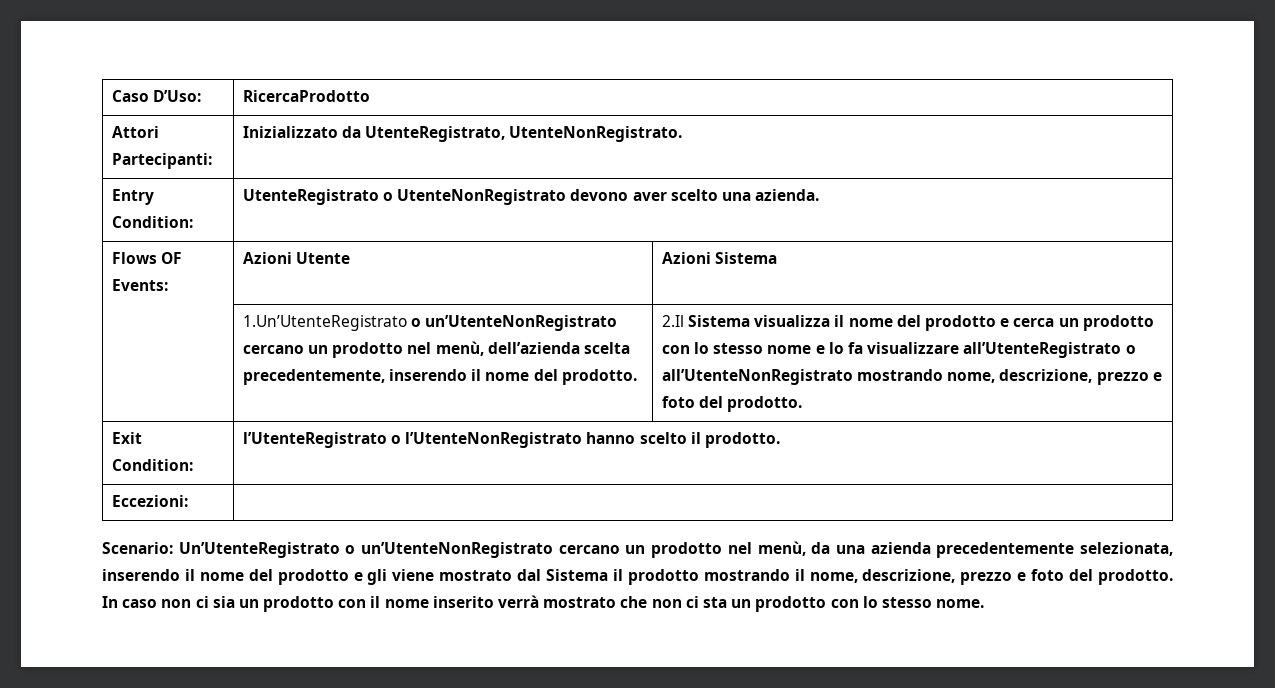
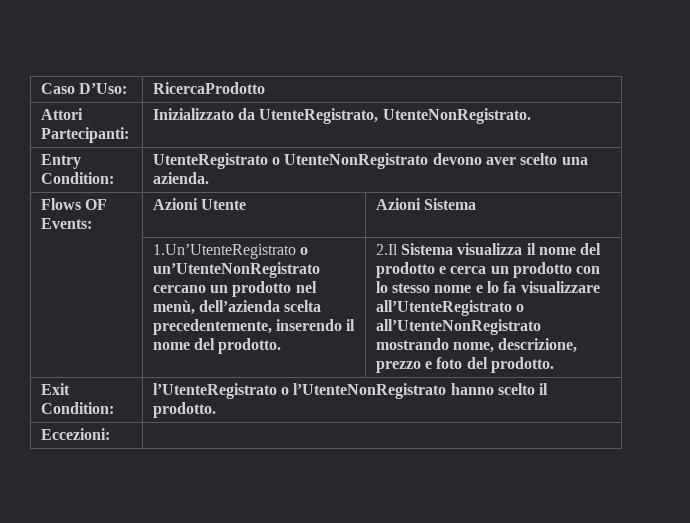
[102,541,1174,558] [102,569,1174,585] [102,595,985,612] // Scenario: Un’UtenteRegistrato o un’UtenteNonRegistrato cercano un prodotto nel menù, da una azienda precedentemente selezionata, inserendo il nome del prodotto e gli viene mostrato dal Sistema il prodotto mostrando il nome, descrizione, prezzo e foto del prodotto. In caso non ci sia un prodotto con il nome inserito verrà mostrato che non ci sta un prodotto con lo stesso nome. -> (110, 434) none

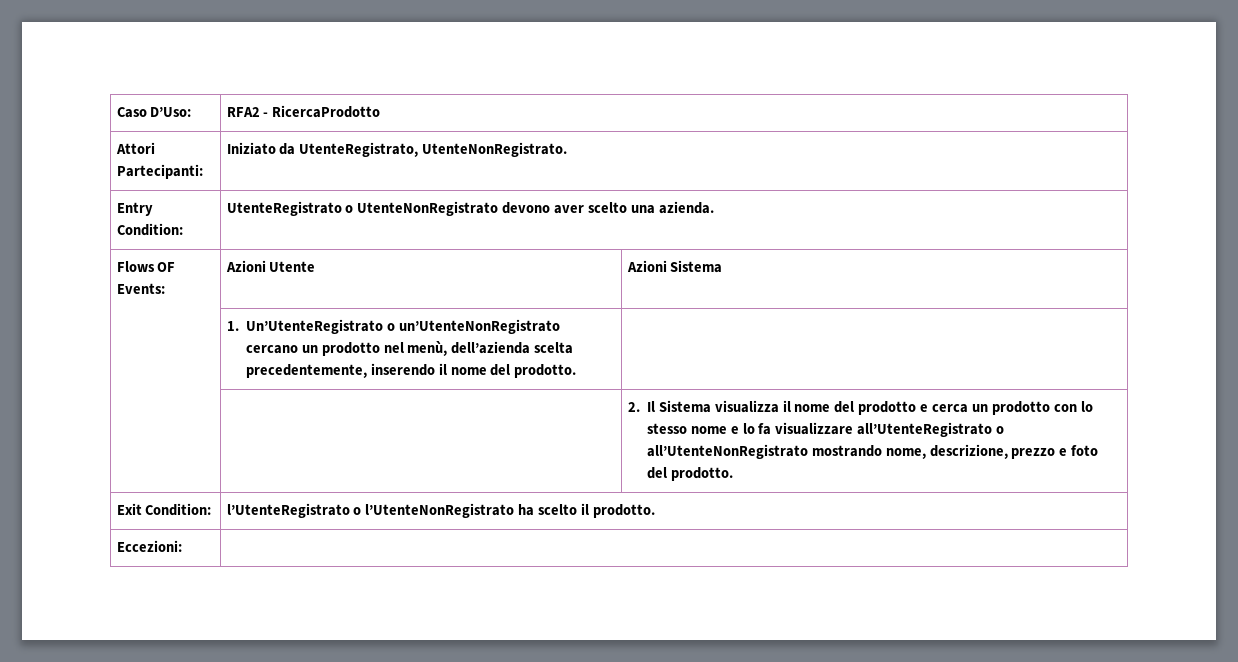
(128, 88) none -> [226,107,269,117] RFA2 -
[152,108,234,120] Inizializzato -> [226,142,276,155] Iniziato
[152,244,296,259] 1.Un’UtenteRegistrato -> [226,319,383,334] 1. Un’UtenteRegistrato
[375,244,398,255] 2.Il -> [627,401,655,412] // | | 2. Il
[450,383,494,395] hanno -> [518,504,535,516] ha

